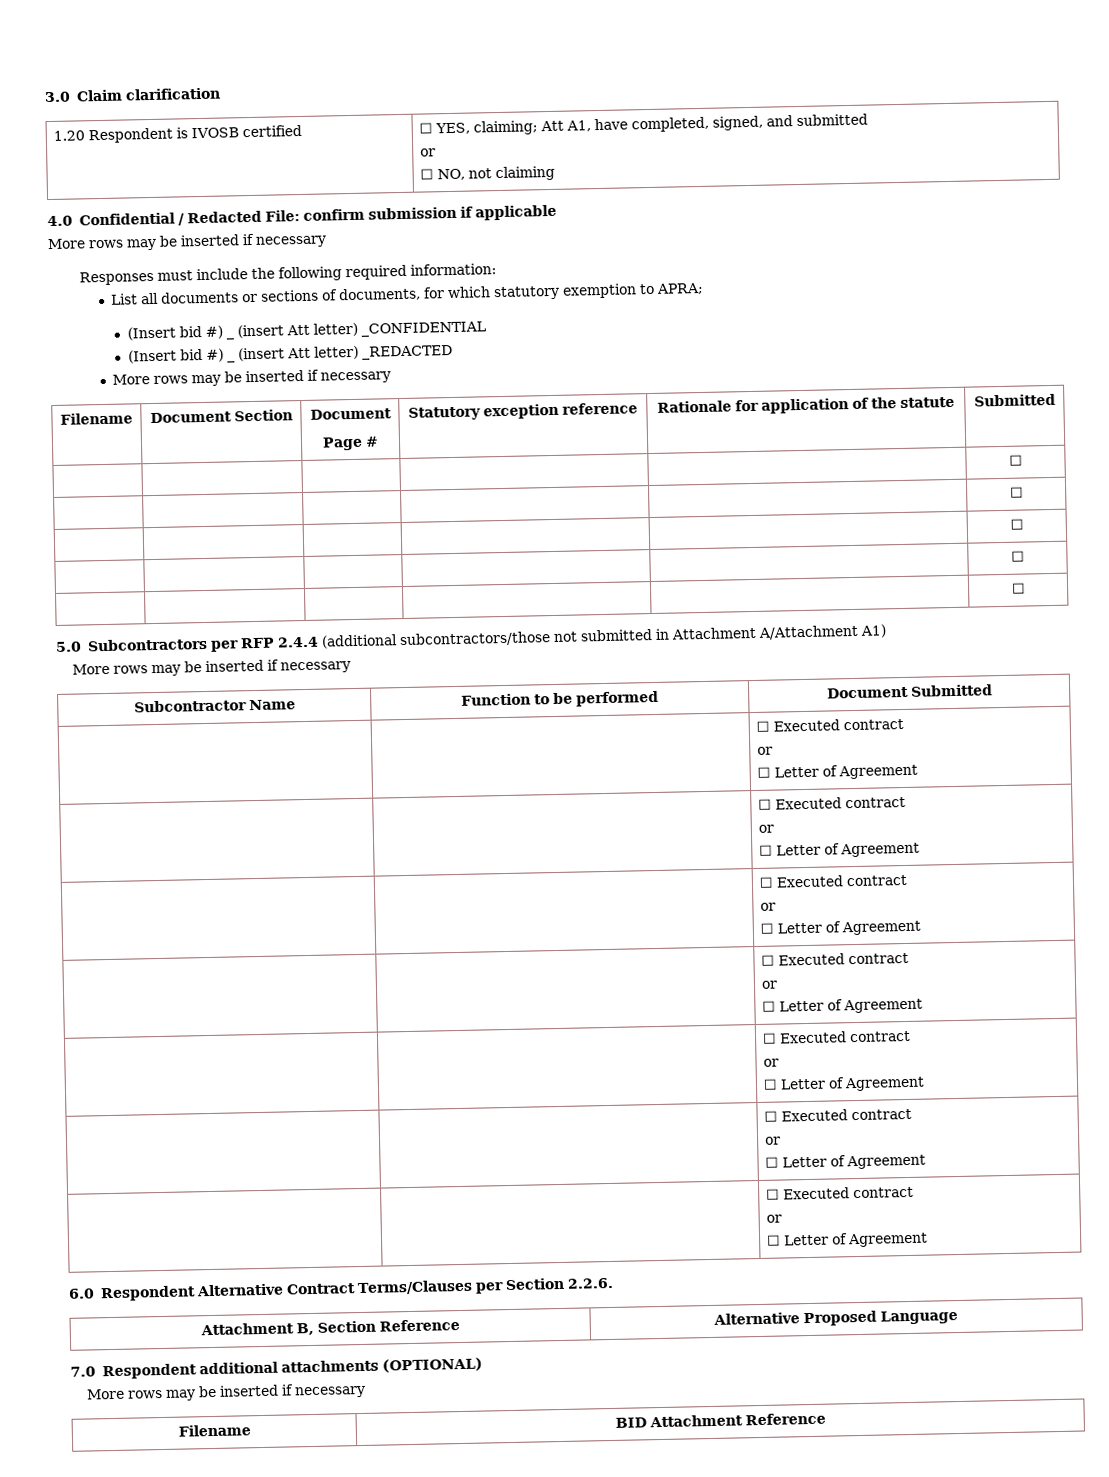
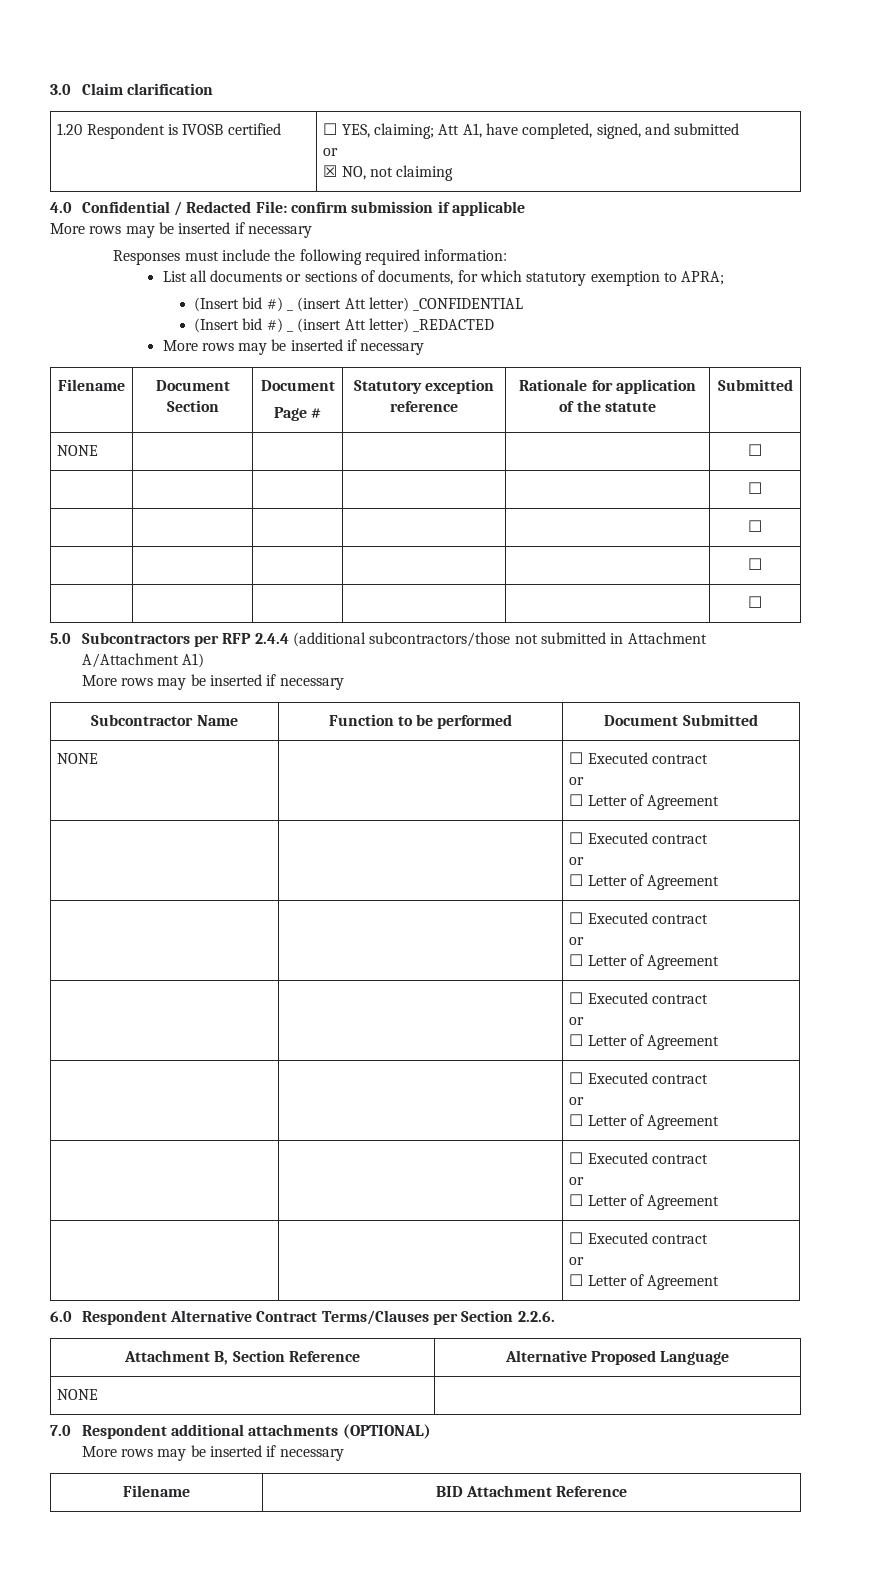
[420,168,435,180] ☐ -> [323,165,338,177] ☒
(1056, 400) // -> [57,445,99,456] // NONE
(993, 690) // -> [57,753,99,764] // NONE
(958, 1317) none -> [57,1389,99,1400] // NONE |

